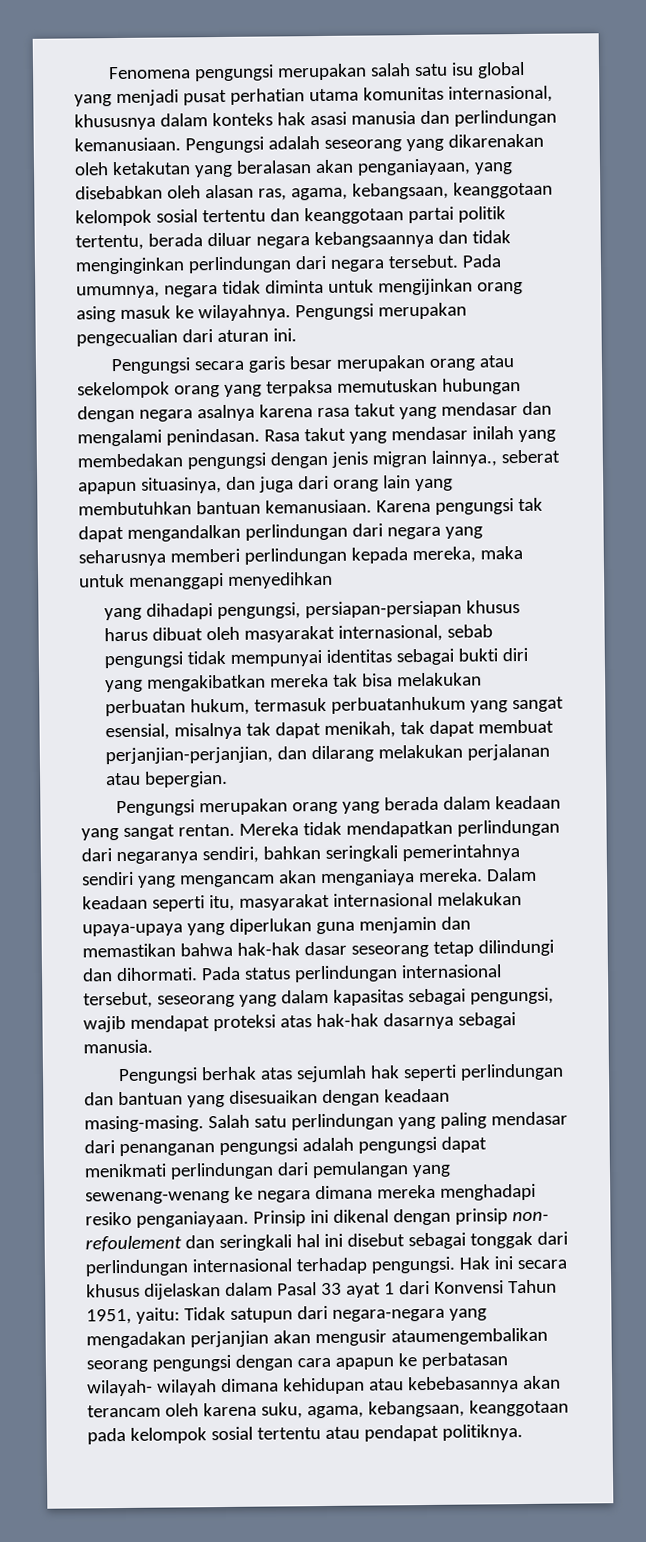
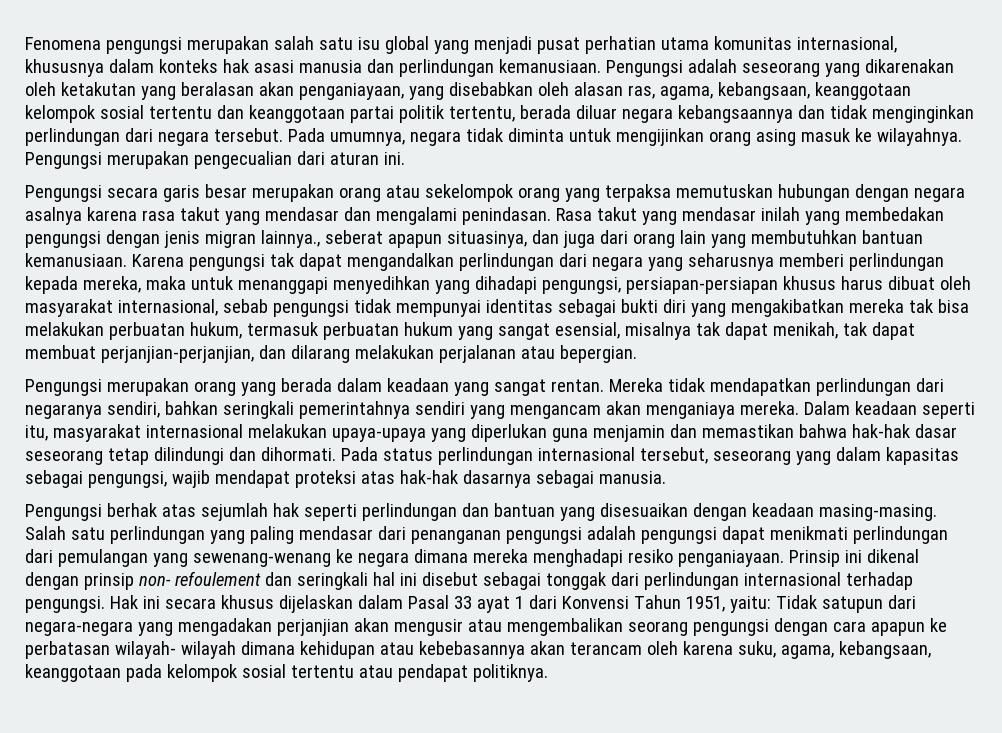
(333, 580) // -> (430, 285) none
[330,696,466,714] perbuatanhukum -> [322,322,453,340] perbuatan hukum
[390,1327,548,1346] ataumengembalikan -> [467,618,623,636] atau mengembalikan

